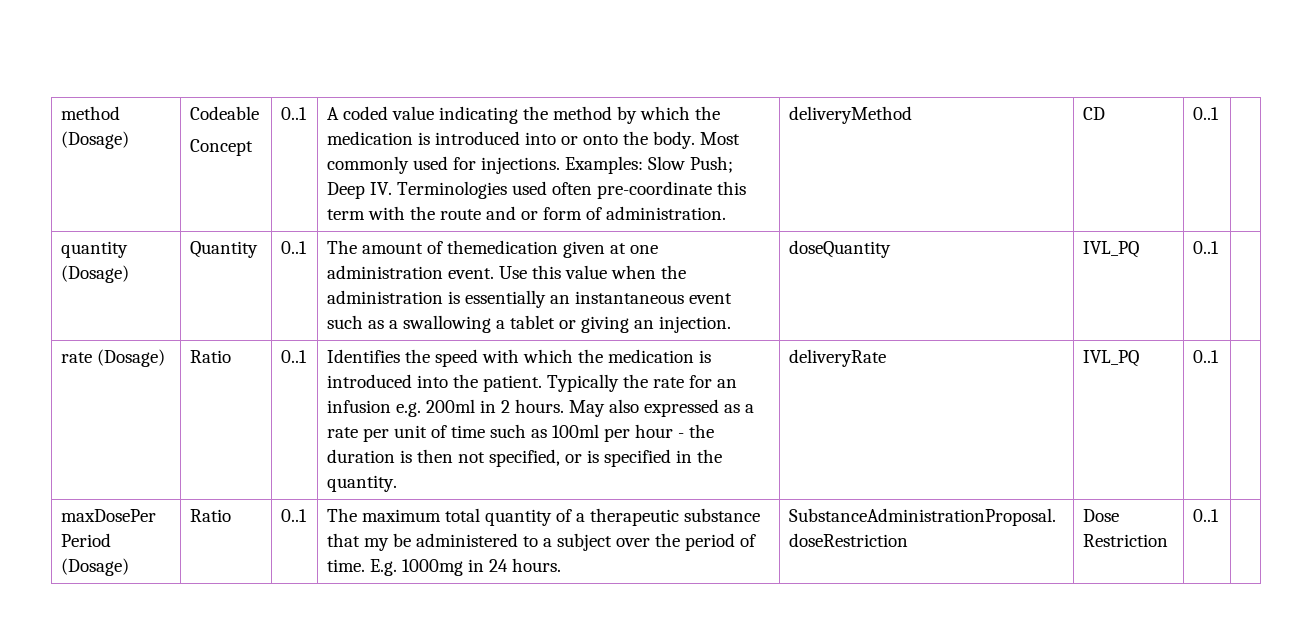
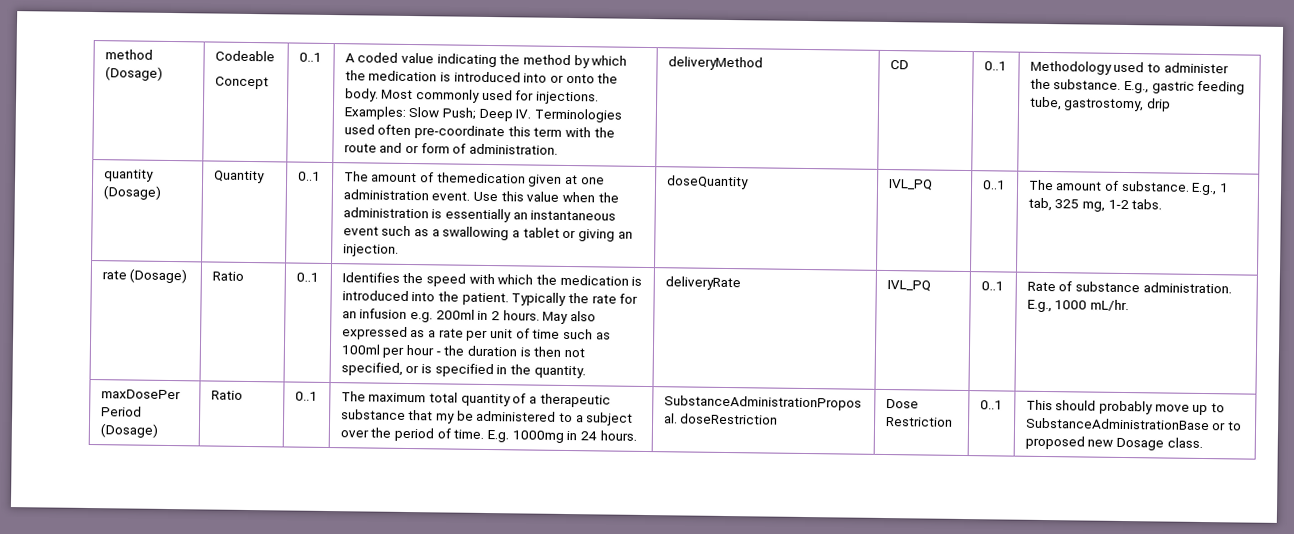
(1220, 113) none -> [1029,60,1229,75] [1029,78,1246,95] [1029,96,1172,112] Methodology used to administer the substance. E.g., gastric feeding tube, gastrostomy, drip
(1220, 247) none -> [1028,179,1229,196] [1027,197,1163,212] The amount of substance. E.g., 1 tab, 325 mg, 1-2 tabs.
(1220, 356) none -> [1026,281,1232,294] [1026,299,1130,313] Rate of substance administration. E.g., 1000 mL/hr.
(1220, 515) none -> [1025,399,1225,416] [1025,417,1243,431] [1024,435,1203,451] This should probably move up to SubstanceAdministrationBase or to proposed new Dosage class.

